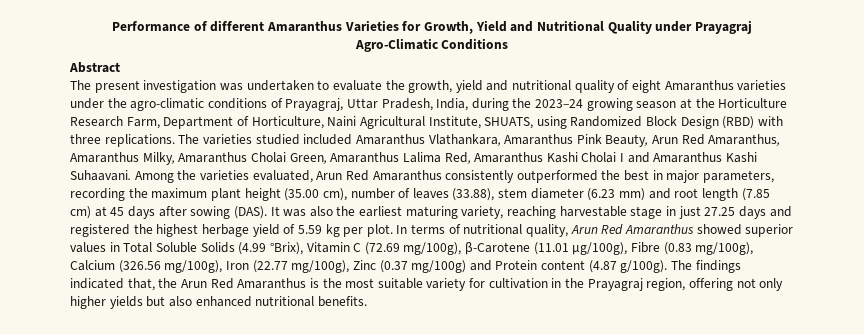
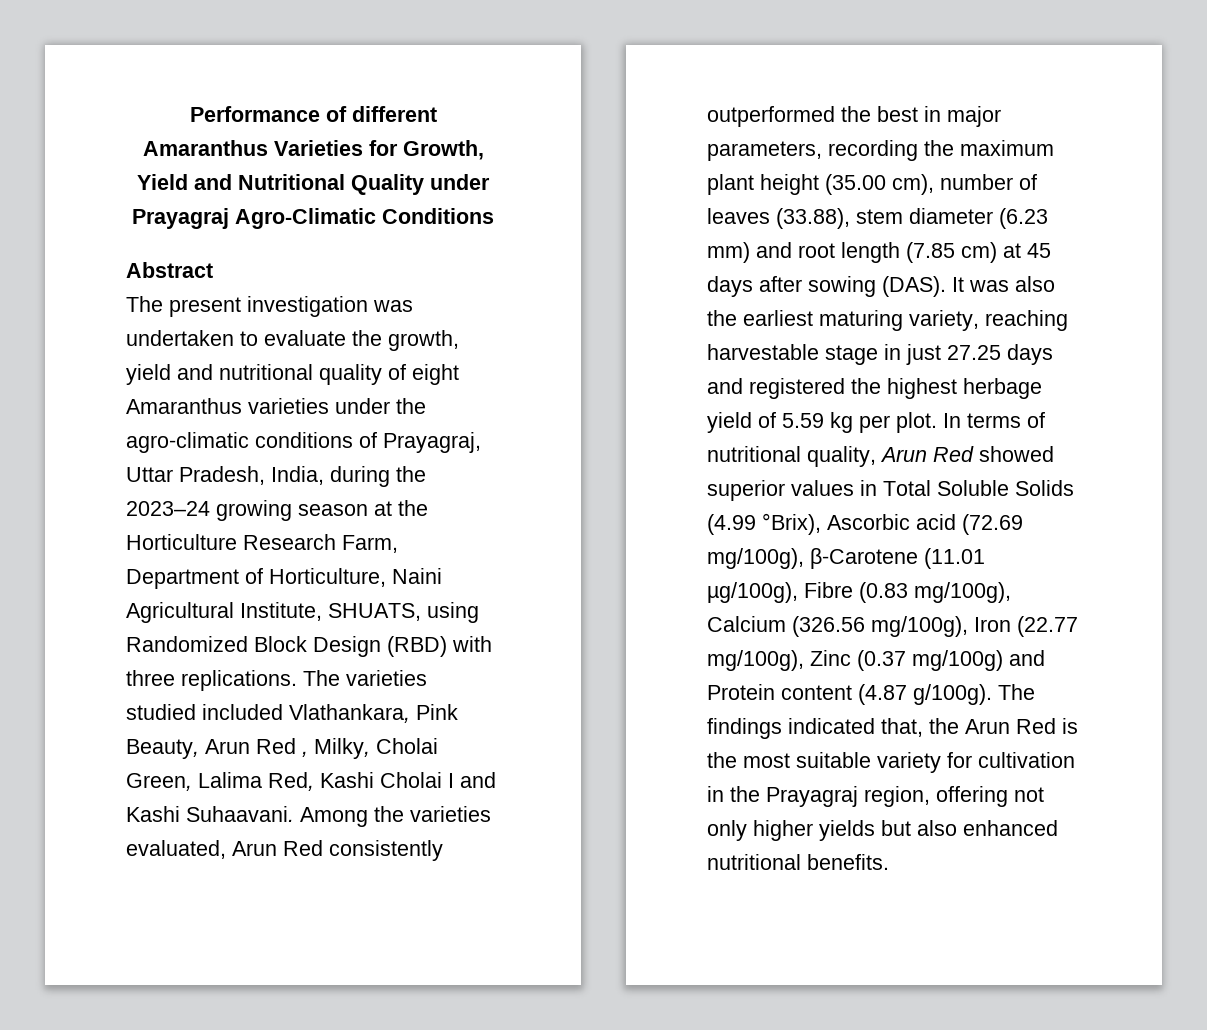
[355,134,574,146] Amaranthus Vlathankara, Amaranthus -> [289,704,410,723] Vlathankara,
[708,134,781,146] [70,152,248,165] Amaranthus, Amaranthus Milky, Amaranthus -> [302,738,370,759] , Milky,
[330,152,400,163] Amaranthus -> (192, 782) none
[474,152,544,163] Amaranthus -> (314, 781) none
[653,152,723,163] Amaranthus -> (496, 780) none
[372,170,442,181] Amaranthus -> (323, 848) none
[624,224,694,234] Amaranthus -> (974, 454) none
[306,242,362,253] Vitamin C -> [827,514,956,530] Ascorbic acid
[237,278,307,289] Amaranthus -> (1056, 726) none

